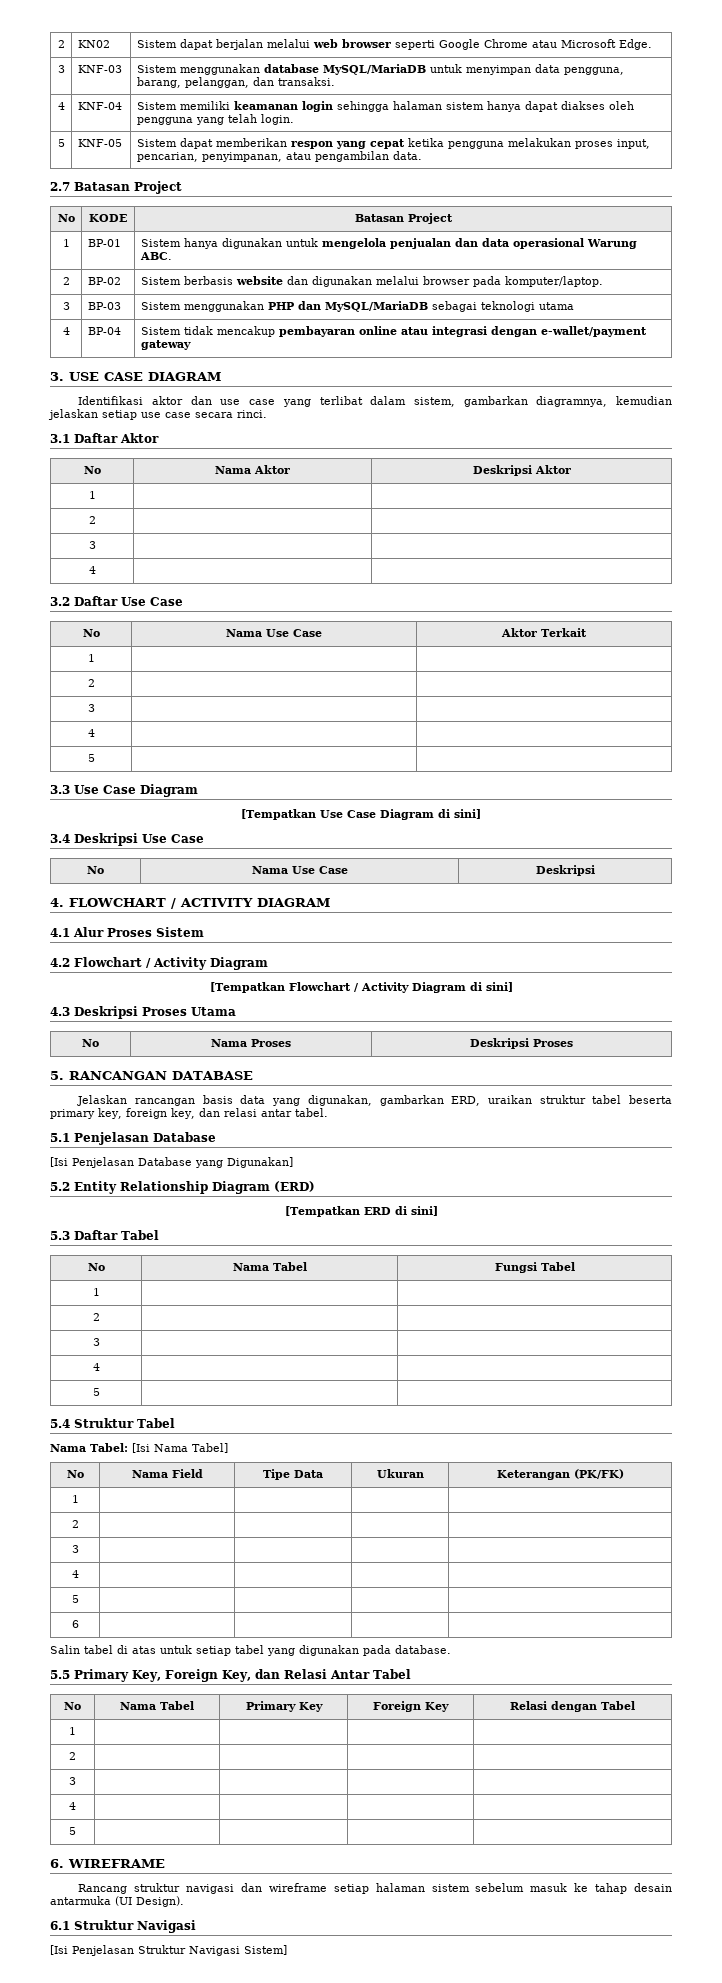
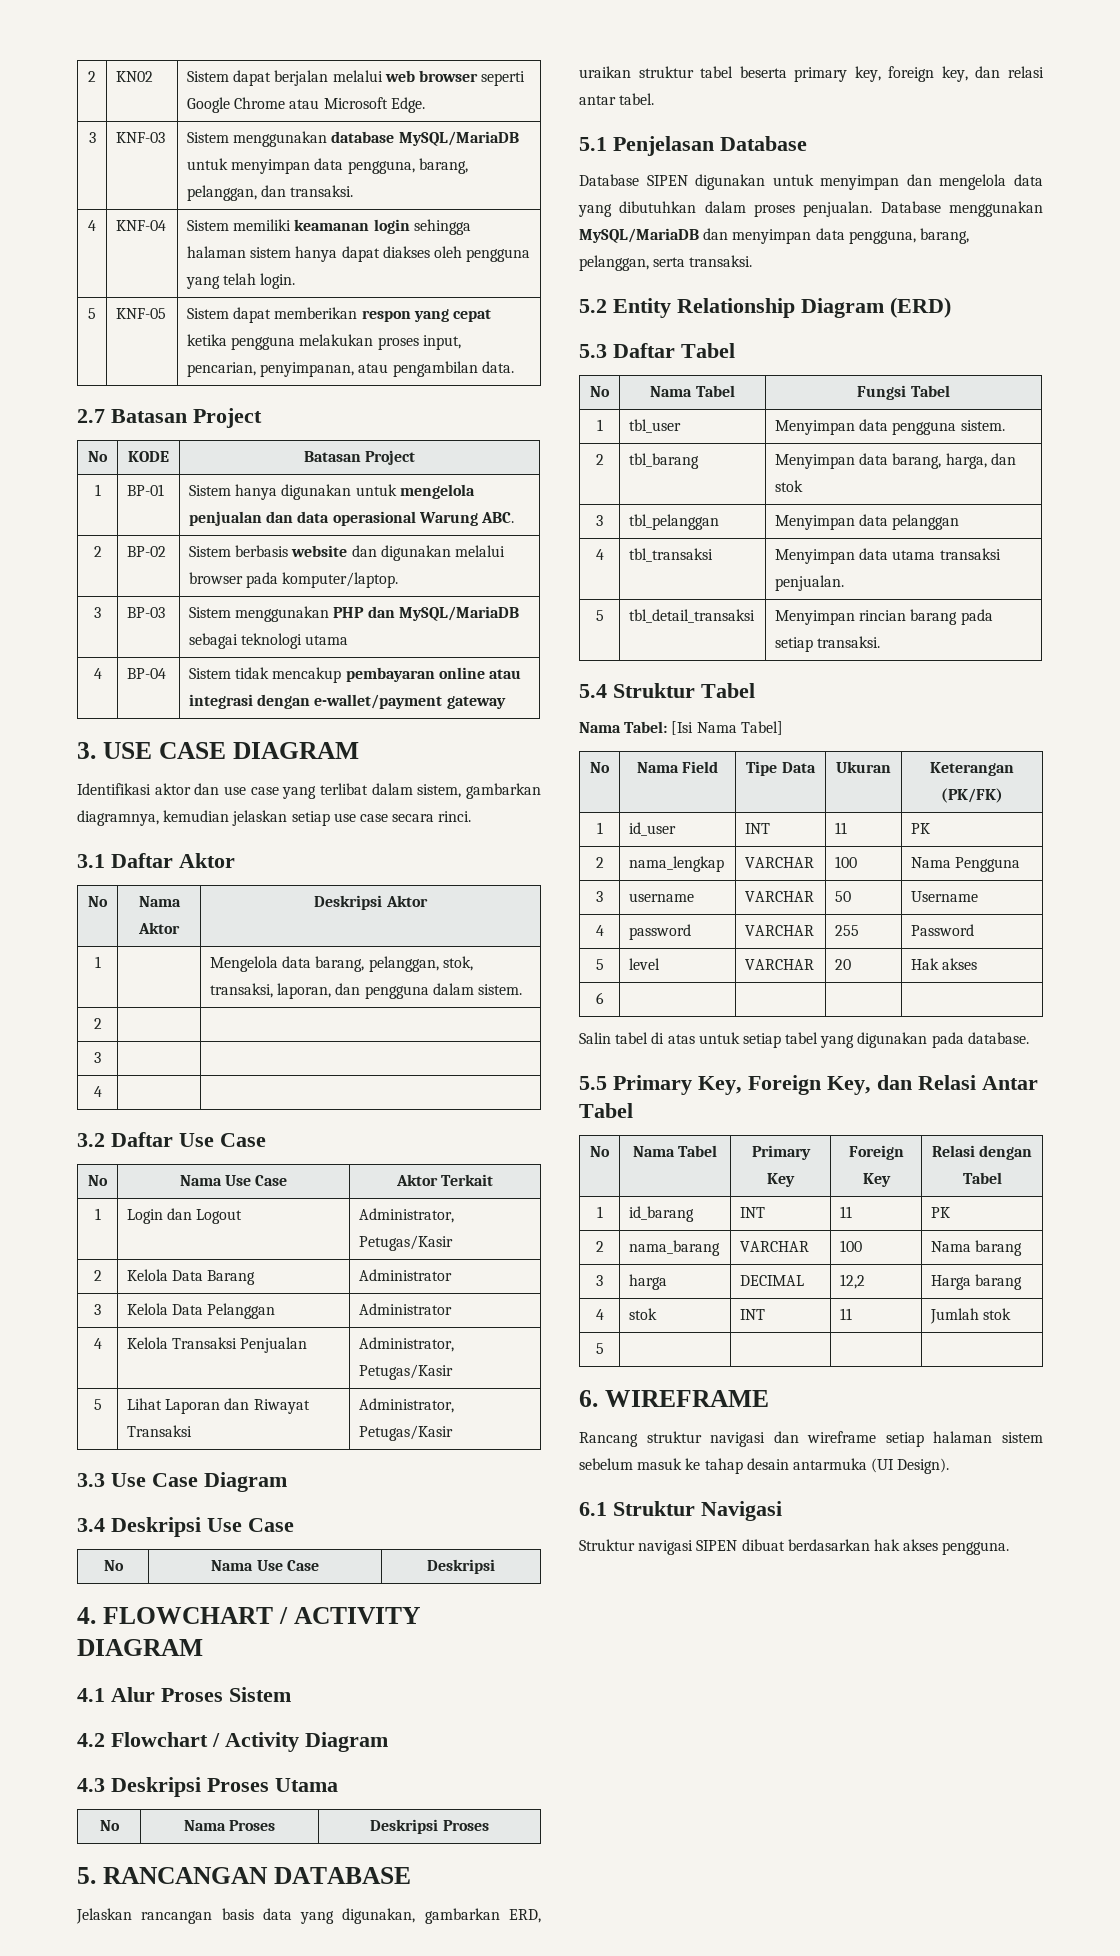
(96, 495) none -> [210,956,473,972] [210,983,522,999] Mengelola data barang, pelanggan, stok, transaksi, laporan, dan pengguna dalam sistem.
[87,679,95,687] [87,704,95,712] [87,729,95,737] [87,754,95,762] [50,784,198,797] [241,809,481,820] | // 2 | | // 3 | | // 4 | | // 5 | | // 3.3 Use Case Diagram // [Tempatkan Use Case Diagram di sini] -> [127,1208,243,1224] [359,1208,455,1223] [359,1235,454,1251] [93,1270,102,1281] [127,1269,256,1285] [359,1269,453,1281] [94,1304,101,1315] [127,1303,276,1319] [359,1303,453,1315] [93,1338,102,1349] [127,1337,308,1353] [359,1337,455,1352] [359,1364,454,1380] [93,1399,102,1410] [127,1398,310,1414] [127,1425,193,1437] [359,1398,455,1413] [359,1425,454,1441] [77,1472,287,1492] Login dan Logout | Administrator, Petugas/Kasir // 2 | Kelola Data Barang | Administrator // 3 | Kelola Data Pelanggan | Administrator // 4 | Kelola Transaksi Penjualan | Administrator, Petugas/Kasir // 5 | Lihat Laporan dan Riwayat Transaksi | Administrator, Petugas/Kasir // 3.3 Use Case Diagram
[209,982,513,993] // [Tempatkan Flowchart / Activity Diagram di sini] -> (388, 1742) none
[50,1157,293,1168] [Isi Penjelasan Database yang Digunakan] -> [579,174,1043,190] [578,201,1043,217] [579,228,969,244] [579,255,753,271] Database SIPEN digunakan untuk menyimpan dan mengelola data yang dibutuhkan dalam proses penjualan. Database menggunakan MySQL/MariaDB dan menyimpan data pengguna, barang, pelanggan, serta transaksi.
[284,1206,438,1217] // [Tempatkan ERD di sini] -> (951, 307) none
[92,1313,100,1321] [92,1338,100,1346] [92,1363,100,1371] [92,1388,100,1396] | // 2 | | // 3 | | // 4 | | // 5 | | -> [629,419,682,433] [775,419,1005,435] [595,454,604,465] [629,453,700,469] [775,453,1016,469] [775,480,804,492] [596,515,603,526] [629,514,720,530] [775,514,960,530] [595,549,604,560] [629,548,714,562] [775,548,1001,564] [775,575,845,591] [595,610,604,621] [629,609,756,623] [775,609,993,625] [775,636,881,652] tbl_user | Menyimpan data pengguna sistem. // 2 | tbl_barang | Menyimpan data barang, harga, dan stok // 3 | tbl_pelanggan | Menyimpan data pelanggan // 4 | tbl_transaksi | Menyimpan data utama transaksi penjualan. // 5 | tbl_detail_transaksi | Menyimpan rincian barang pada setiap transaksi.
[71,1520,79,1528] [71,1545,79,1553] [71,1570,79,1578] [71,1595,79,1603] | | | // 2 | | | | // 3 | | | | // 4 | | | | // 5 | | | | -> [629,822,677,836] [745,823,771,834] [835,822,848,834] [911,823,931,834] [595,857,604,868] [629,856,725,872] [745,857,815,868] [835,856,858,868] [911,857,1021,872] [596,891,603,902] [629,893,695,902] [745,891,815,902] [835,891,852,902] [911,891,979,902] [595,925,604,936] [629,924,692,940] [745,925,815,936] [835,925,860,936] [911,924,975,936] [595,959,604,970] [629,958,661,970] [745,959,815,970] [835,959,852,970] [911,958,978,970] id_user | INT | 11 | PK // 2 | nama_lengkap | VARCHAR | 100 | Nama Pengguna // 3 | username | VARCHAR | 50 | Username // 4 | password | VARCHAR | 255 | Password // 5 | level | VARCHAR | 20 | Hak akses
[69,1752,76,1760] [69,1777,76,1785] [69,1802,76,1810] | | | // 2 | | | | // 3 | | | | // 4 | | | | -> [629,1206,695,1222] [740,1207,766,1218] [840,1206,853,1218] [931,1207,951,1218] [595,1241,604,1252] [629,1240,721,1256] [740,1241,810,1252] [840,1240,863,1252] [931,1240,1023,1256] [596,1275,603,1286] [629,1274,668,1290] [740,1275,805,1286] [840,1274,866,1289] [931,1274,1023,1290] [595,1309,604,1320] [629,1308,658,1320] [740,1309,766,1320] [840,1308,853,1320] [930,1308,1012,1324] id_barang | INT | 11 | PK // 2 | nama_barang | VARCHAR | 100 | Nama barang // 3 | harga | DECIMAL | 12,2 | Harga barang // 4 | stok | INT | 11 | Jumlah stok
[50,1945,287,1956] [Isi Penjelasan Struktur Navigasi Sistem] -> [579,1539,1010,1555] Struktur navigasi SIPEN dibuat berdasarkan hak akses pengguna.

